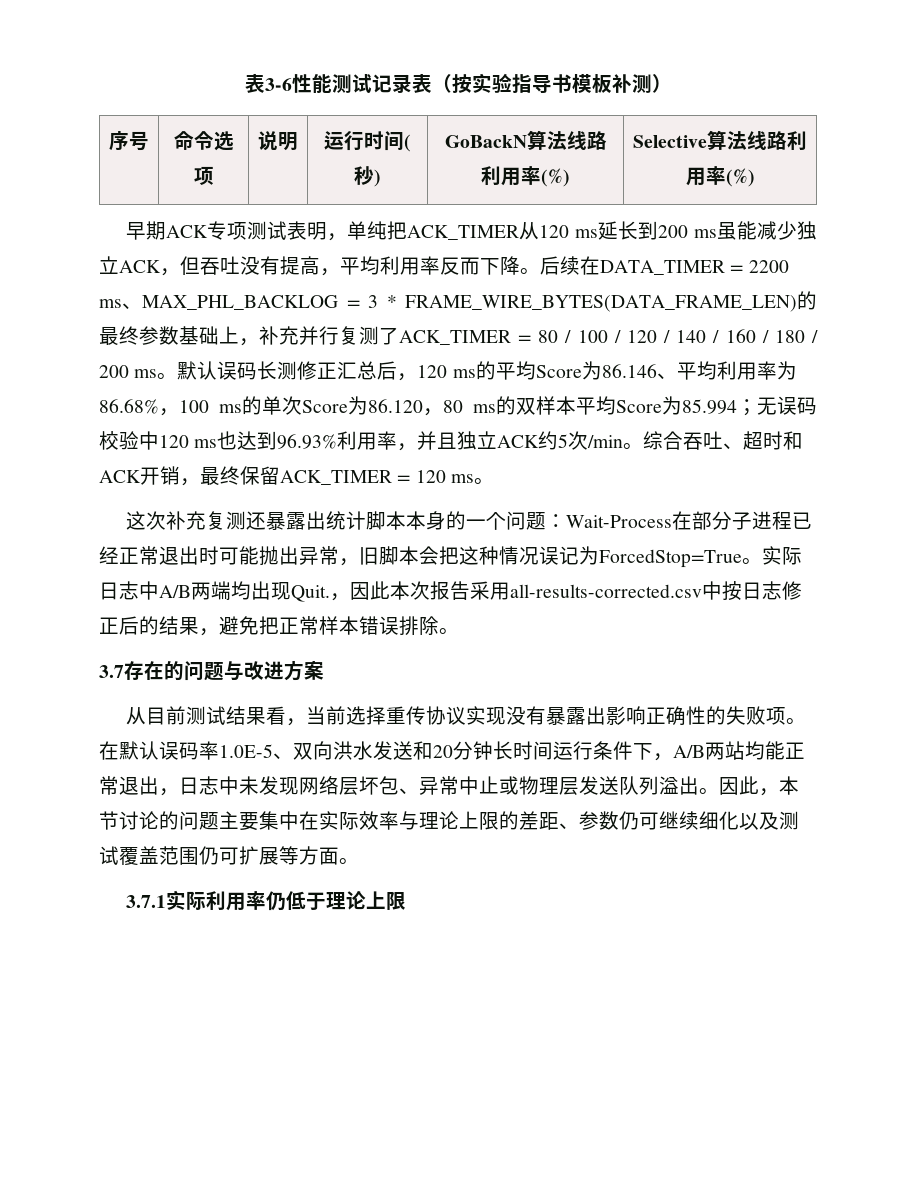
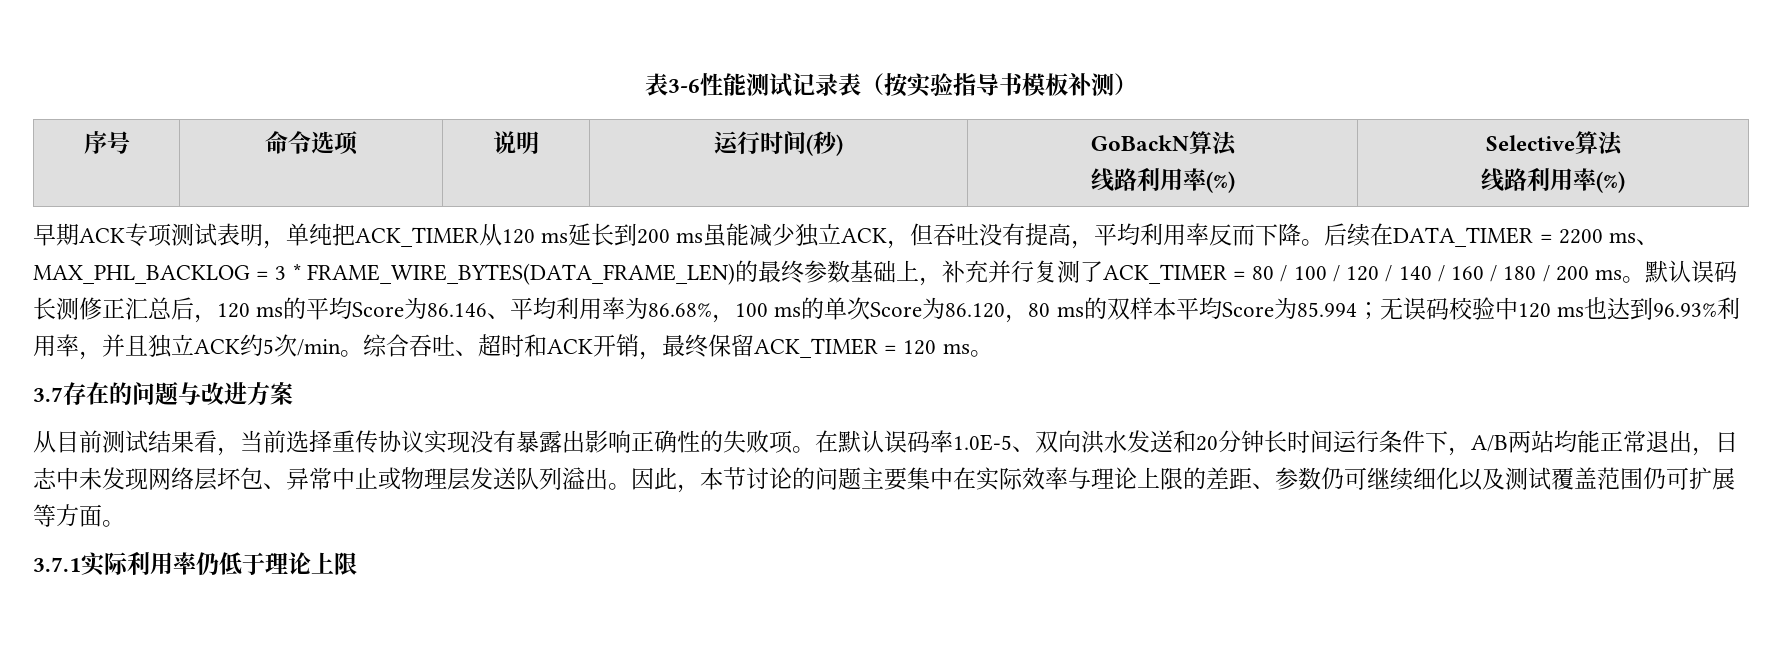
(567, 140) none -> (1237, 143) //
(747, 140) none -> (1623, 143) //
[125,511,812,530] [99,546,802,568] [99,581,802,602] [99,616,459,636] // 这次补充复测还暴露出统计脚本本身的一个问题：Wait-Process在部分子进程已经正常退出时可能抛出异常，旧脚本会把这种情况误记为ForcedStop=True。实际日志中A/B两端均出现Quit.，因此本次报告采用all-results-corrected.csv中按日志修正后的结果，避免把正常样本错误排除。 -> (993, 353) none

